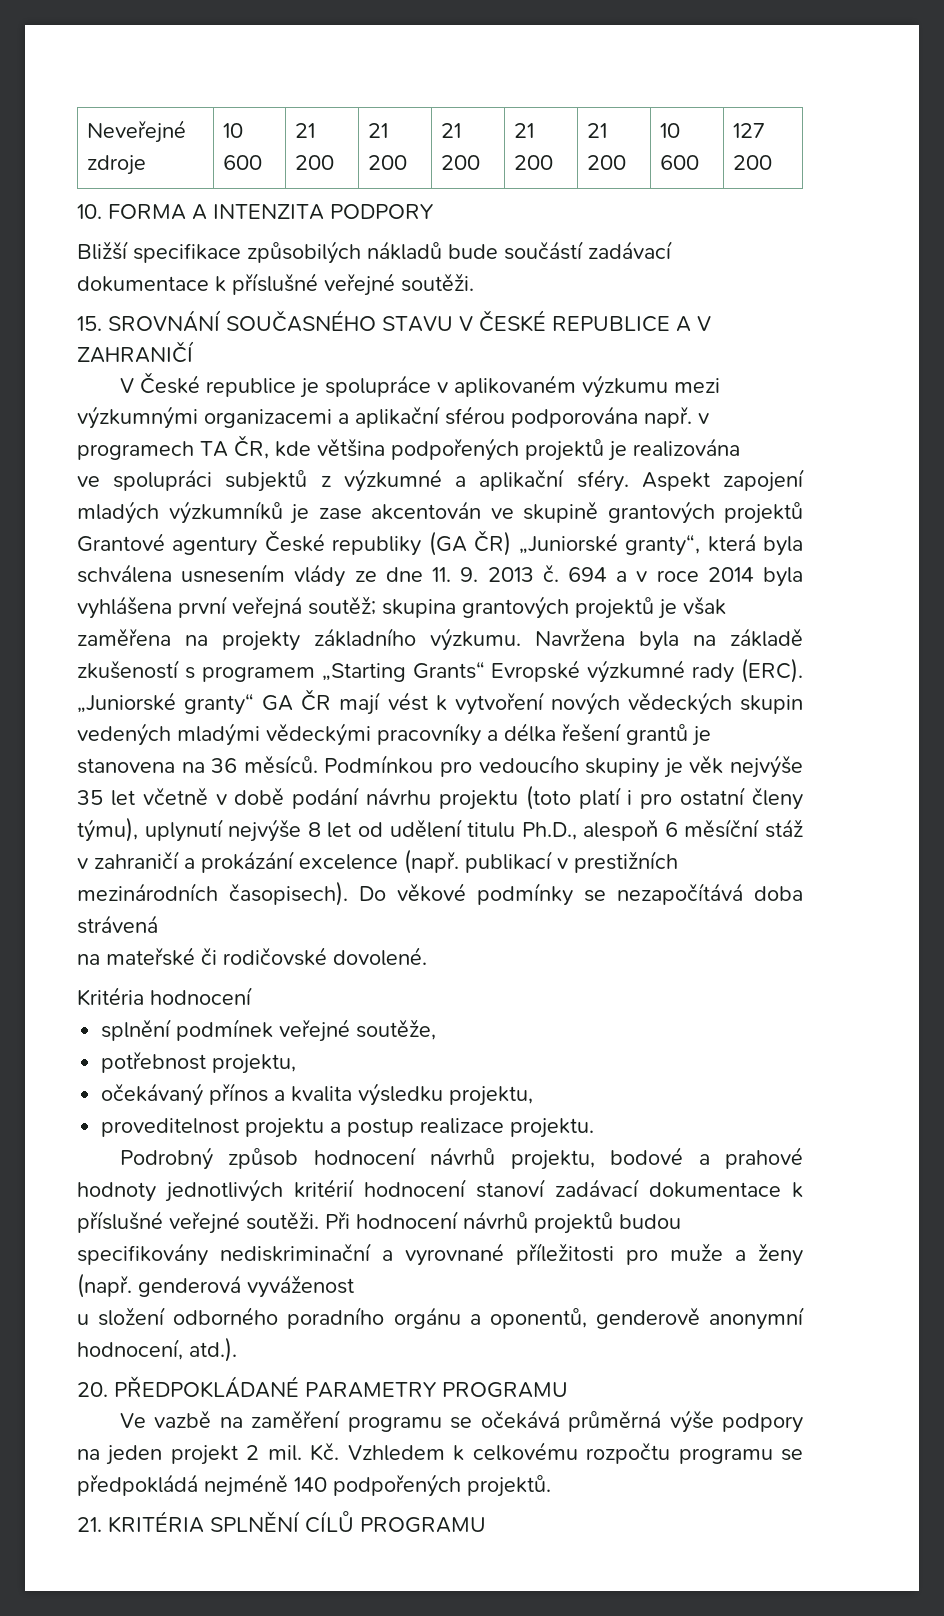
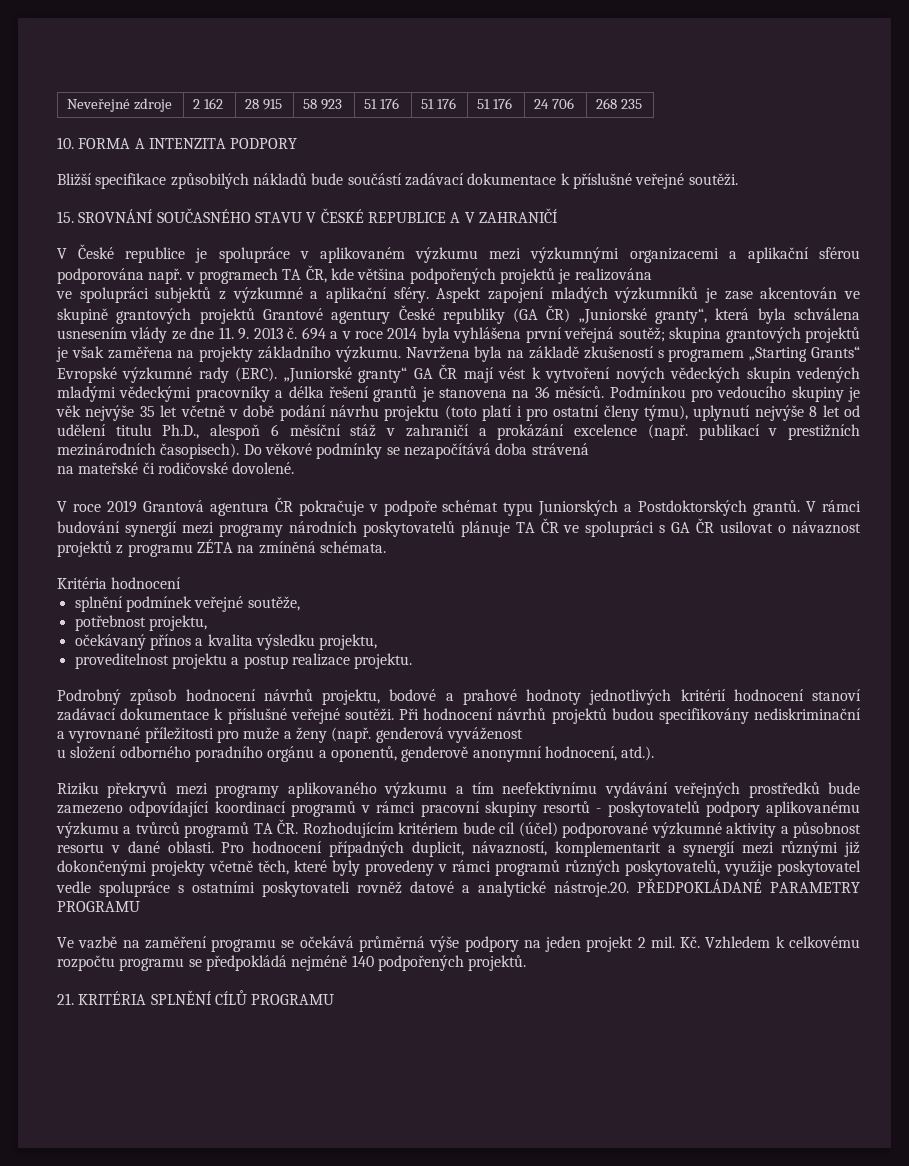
[223,123,244,138] [223,155,263,170] [295,123,316,138] [295,155,335,170] [368,123,389,138] [368,155,408,170] [441,123,462,138] [441,155,481,170] [514,123,535,138] [514,155,554,170] [587,123,608,138] [587,155,627,170] [660,123,681,138] [660,155,700,170] [733,123,766,138] [733,155,773,170] 10 600 | 21 200 | 21 200 | 21 200 | 21 200 | 21 200 | 10 600 | 127 200 -> [192,98,223,109] [244,99,282,110] [302,99,342,110] [363,98,399,109] [420,98,456,109] [476,98,512,109] [533,98,574,109] [595,98,642,109] 2 162 | 28 915 | 58 923 | 51 176 | 51 176 | 51 176 | 24 706 | 268 235
(427, 956) none -> [57,497,861,516] [57,518,861,537] [57,539,386,557] // V roce 2019 Grantová agentura ČR pokračuje v podpoře schémat typu Juniorských a Postdoktorských grantů. V rámci budování synergií mezi programy národních poskytovatelů plánuje TA ČR ve spolupráci s GA ČR usilovat o návaznost projektů z programu ZÉTA na zmíněná schémata.
[77,1382,108,1397] 20. -> [57,782,860,798] [57,801,860,817] [56,819,862,838] [57,841,860,857] [57,860,861,876] [56,881,629,897] Riziku překryvů mezi programy aplikovaného výzkumu a tím neefektivnímu vydávání veřejných prostředků bude zamezeno odpovídající koordinací programů v rámci pracovní skupiny resortů - poskytovatelů podpory aplikovanému výzkumu a tvůrců programů TA ČR. Rozhodujícím kritériem bude cíl (účel) podporované výzkumné aktivity a působnost resortu v dané oblasti. Pro hodnocení případných duplicit, návazností, komplementarit a synergií mezi různými již dokončenými projekty včetně těch, které byly provedeny v rámci programů různých poskytovatelů, využije poskytovatel vedle spolupráce s ostatními poskytovateli rovněž datové a analytické nástroje.20.

